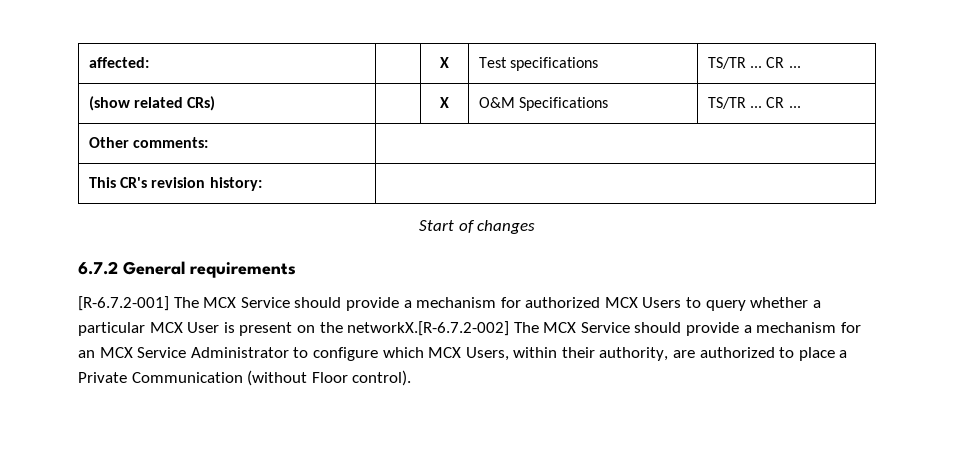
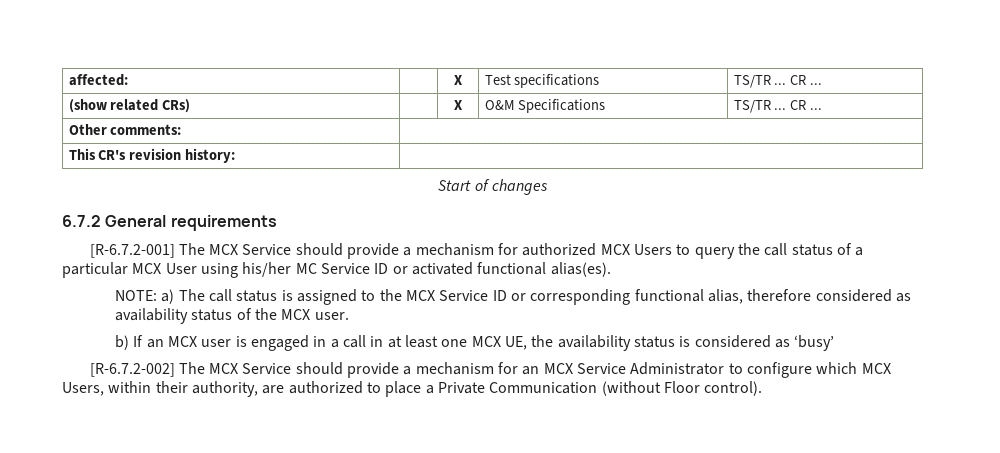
[750,297,821,308] [78,321,510,336] whether a particular MCX User is present on the networkX.[R-6.7.2-002] -> [737,243,864,256] [62,262,611,278] [115,289,911,305] [115,308,349,324] [115,335,835,351] [89,363,175,377] the call status of a particular MCX User using his/her MC Service ID or activated functional alias(es). // NOTE: a) The call status is assigned to the MCX Service ID or corresponding functional alias, therefore considered as availability status of the MCX user. // b) If an MCX user is engaged in a call in at least one MCX UE, the availability status is considered as ‘busy’ // [R-6.7.2-002]

